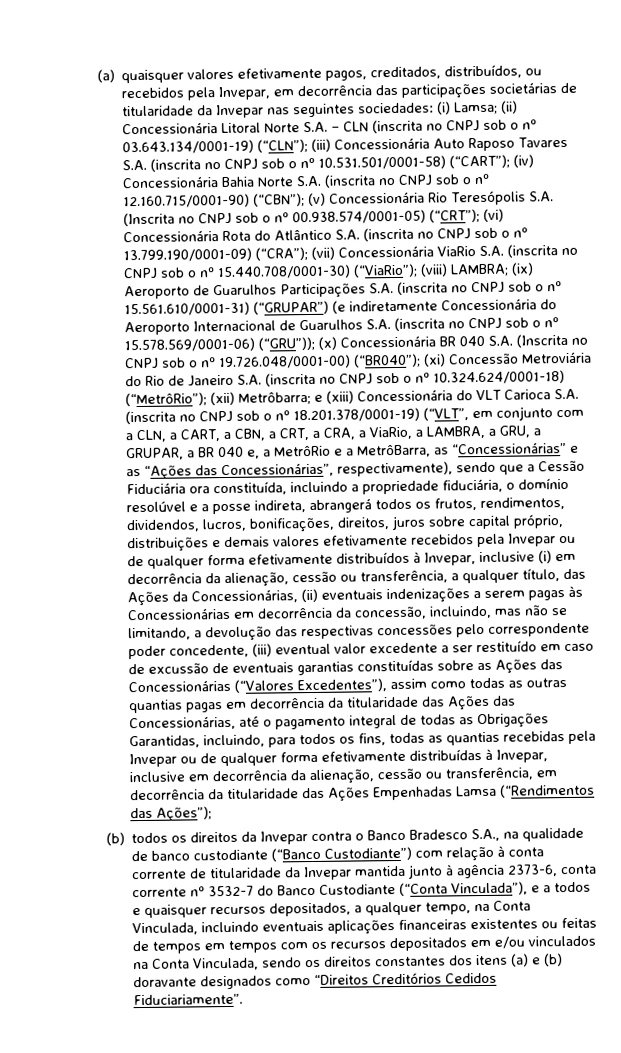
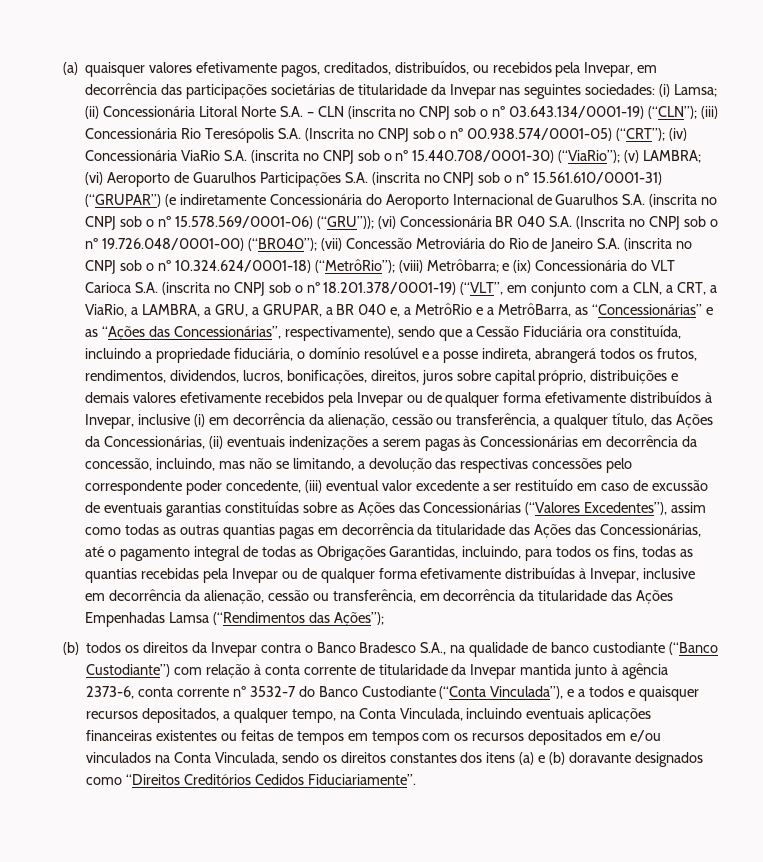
[433,136,569,152] [122,154,535,172] [122,173,491,189] [123,191,426,209] Auto Raposo Tavares S.A. (inscrita no CNPJ sob o nº 10.531.501/0001-58) (“CART”); (iv) Concessionária Bahia Norte S.A. (inscrita no CNPJ sob o nº 12.160.715/0001-90) (“CBN”); (v) Concessionária -> (178, 133) none
[483,208,505,222] [123,227,529,243] [123,246,336,263] (vi) Concessionária Rota do Atlântico S.A. (inscrita no CNPJ sob o nº 13.799.190/0001-09) (“CRA”); (vii) -> [669,128,688,141] (iv)
[420,262,535,277] (viii) LAMBRA; (ix) -> [624,150,702,163] [85,172,104,185] (v) LAMBRA; (vi)
[318,336,338,350] (x) -> [377,216,396,229] (vi)
[423,353,447,367] (xi) -> [320,238,342,251] (vii)
[210,391,236,406] (xii) -> [398,260,423,273] (viii)
[326,390,355,404] (xiii) -> [513,260,532,273] (ix)
[180,427,356,442] CART, a CBN, a CRT, a CRA, -> [676,282,706,295] CRT,

